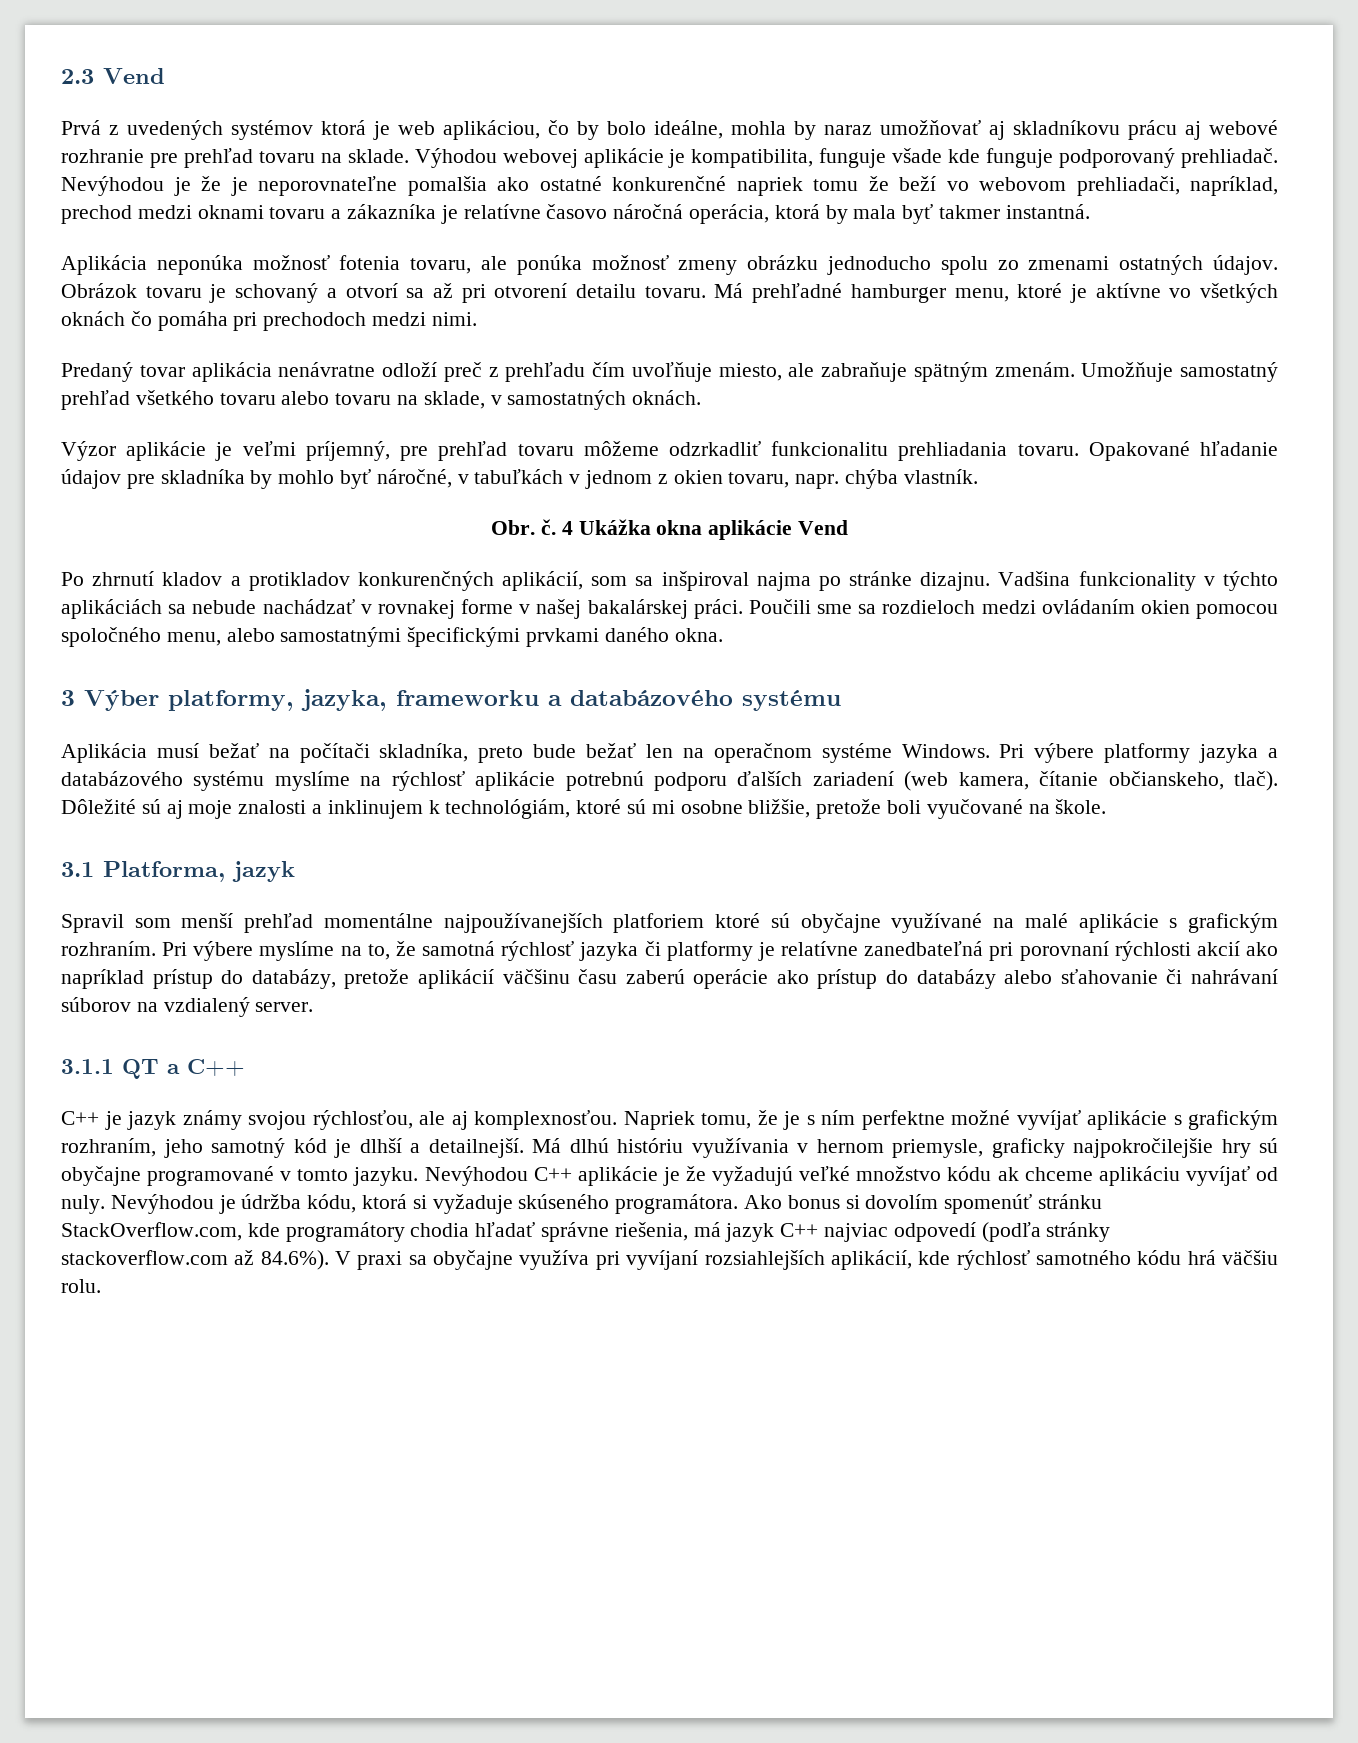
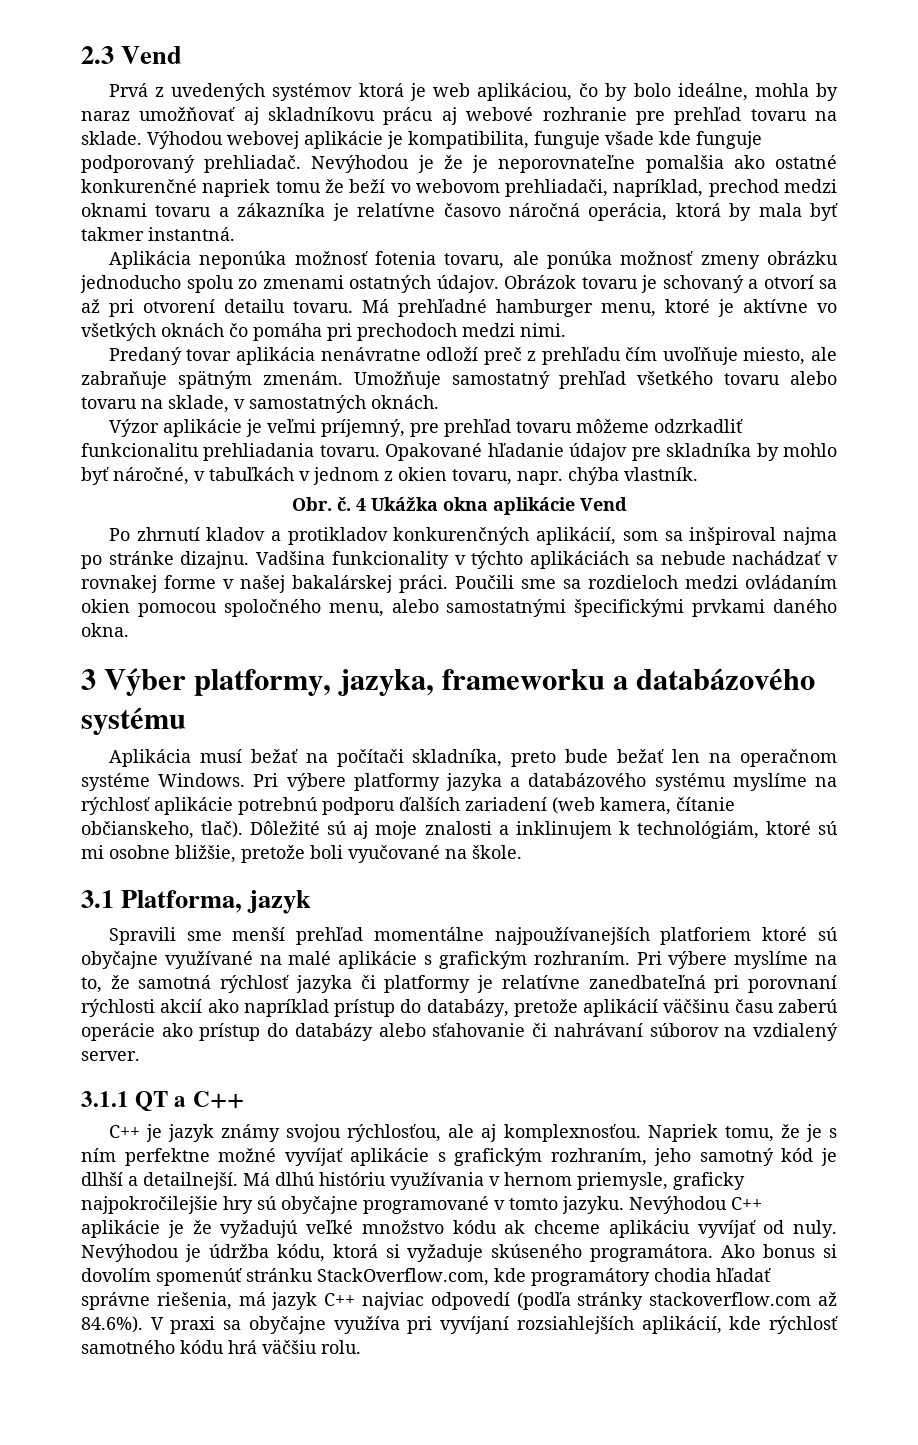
[61,914,171,933] Spravil som -> [108,927,222,945] Spravili sme

